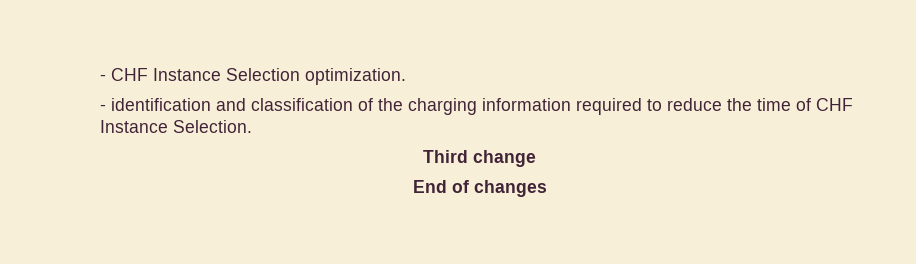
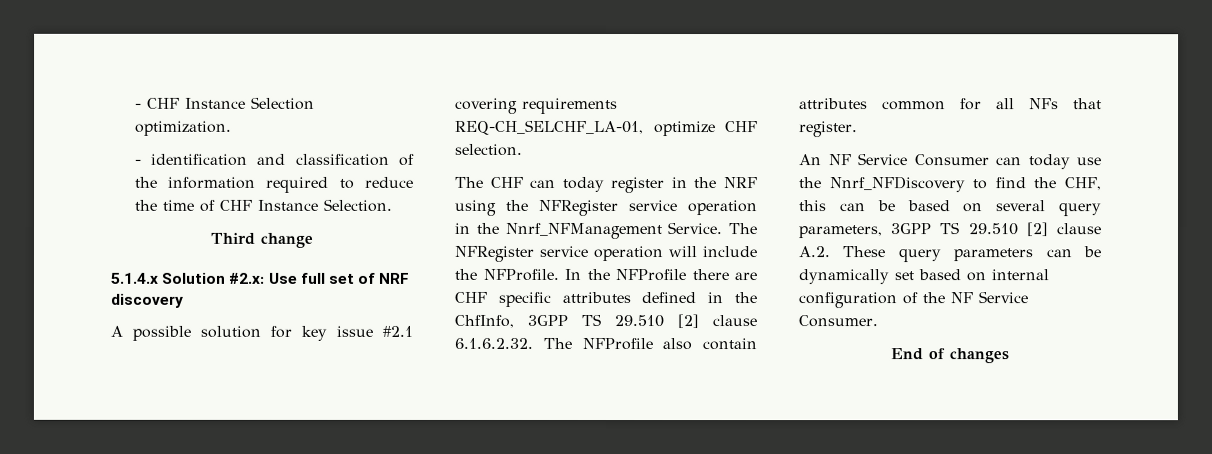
[408,98,478,115] charging -> (158, 182) none
(536, 158) none -> [110,272,410,284] [110,293,183,308] [110,325,413,341] [455,97,618,115] [455,119,758,137] [455,143,523,156] [455,176,758,194] [455,199,758,217] [454,222,758,240] [454,245,757,262] [454,268,757,282] [454,291,757,307] [454,313,757,329] [454,337,757,351] [799,98,1102,111] [799,121,858,138] [799,153,1102,170] [799,176,1103,193] [799,200,1102,217] [798,222,1102,239] [798,246,1101,263] [798,269,1049,285] [798,291,1028,309] [798,315,878,328] // 5.1.4.x Solution #2.x: Use full set of NRF discovery // A possible solution for key issue #2.1 covering requirements REQ-CH_SELCHF_LA-01, optimize CHF selection. // The CHF can today register in the NRF using the NFRegister service operation in the Nnrf_NFManagement Service. The NFRegister service operation will include the NFProfile. In the NFProfile there are CHF specific attributes defined in the ChfInfo, 3GPP TS 29.510 [2] clause 6.1.6.2.32. The NFProfile also contain attributes common for all NFs that register. // An NF Service Consumer can today use the Nnrf_NFDiscovery to find the CHF, this can be based on several query parameters, 3GPP TS 29.510 [2] clause A.2. These query parameters can be dynamically set based on internal configuration of the NF Service Consumer.

